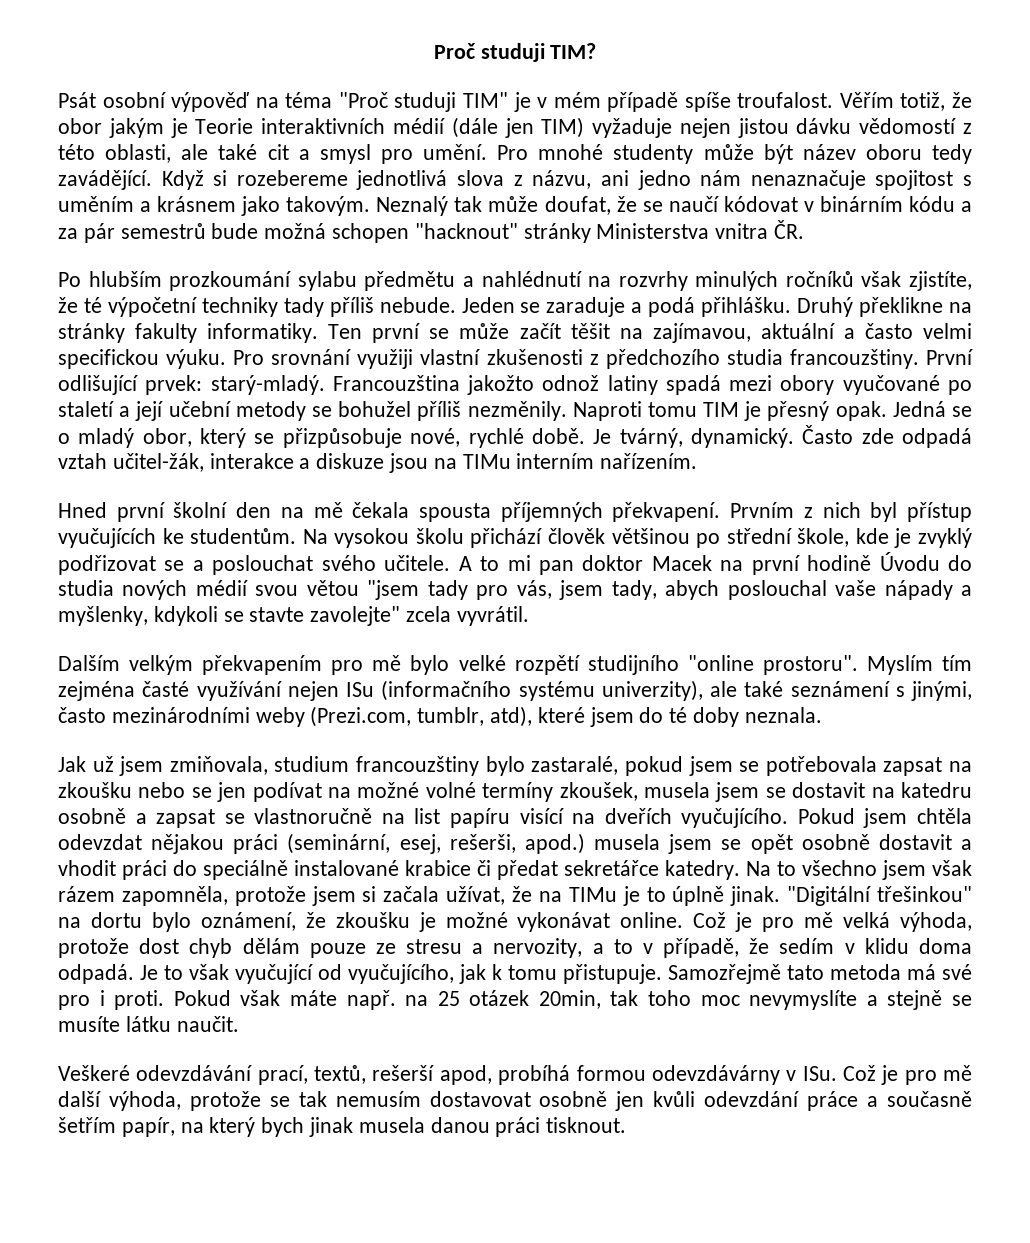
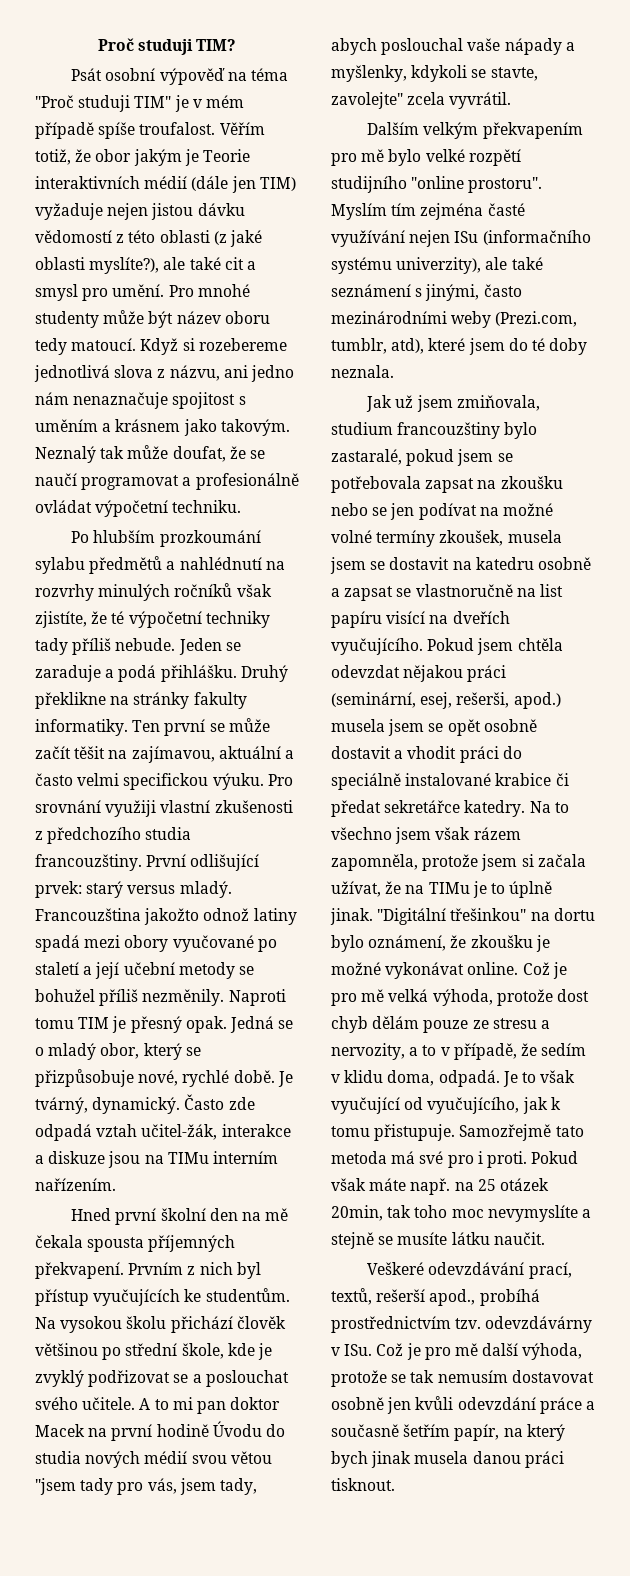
[105,144,172,163] oblasti, -> [159,230,262,247] [35,257,160,274] oblasti (z jaké oblasti myslíte?),
[58,170,152,190] zavádějící. -> [71,338,137,351] matoucí.
[723,196,972,212] [58,220,805,243] kódovat v binárním kódu a za pár semestrů bude možná schopen "hacknout" stránky Ministerstva vnitra ČR. -> [81,473,299,490] [35,500,242,517] programovat a profesionálně ovládat výpočetní techniku.
[364,271,456,291] předmětu -> [89,556,163,574] předmětů
[210,375,325,395] starý-mladý. -> [86,881,232,898] starý versus mladý.
[249,607,305,622] stavte -> [490,67,538,81] stavte,
[918,938,972,954] doma -> [387,1070,435,1086] doma,
[439,1065,646,1085] apod, probíhá formou -> [429,1289,540,1306] [331,1316,482,1333] apod., probíhá prostřednictvím tzv.

